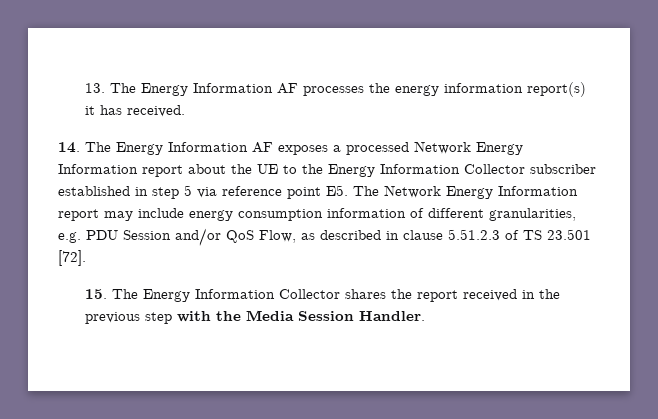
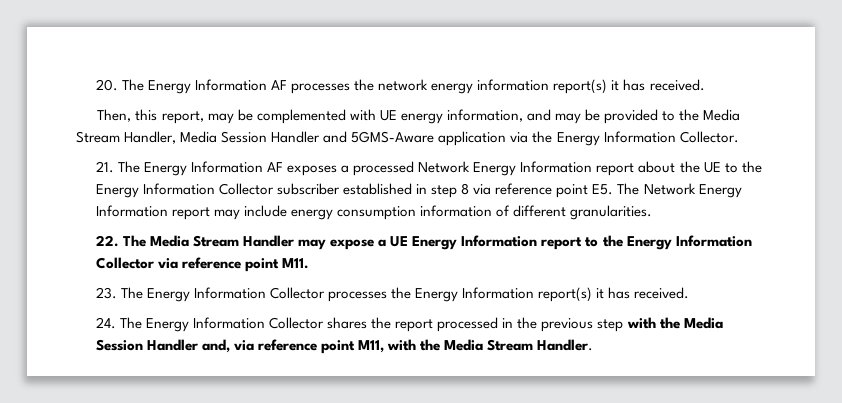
[84,83,105,93] 13. -> [95,79,118,91] 20.
(390, 88) none -> [378,79,429,91] network
[58,142,80,153] 14. -> [97,109,741,124] [76,131,739,146] [95,161,114,173] Then, this report, may be complemented with UE energy information, and may be provided to the Media Stream Handler, Media Session Handler and 5GMS-Aware application via the Energy Information Collector. // 21.
[184,185,192,196] 5 -> [461,183,470,195] 8
[489,208,576,221] [58,228,591,246] [58,250,86,266] [84,289,107,299] granularities, e.g. PDU Session and/or QoS Flow, as described in clause 5.51.2.3 of TS 23.501 [72]. // 15. -> [570,205,653,220] [95,235,752,250] [95,257,310,272] [95,287,690,302] [95,317,116,329] granularities. // 22. The Media Stream Handler may expose a UE Energy Information report to the Energy Information Collector via reference point M11. // 23. The Energy Information Collector processes the Energy Information report(s) it has received. // 24.
[462,289,517,301] received -> [437,317,499,332] processed
(354, 316) none -> [146,339,534,354] Handler and, via reference point M11, with the Media Stream

